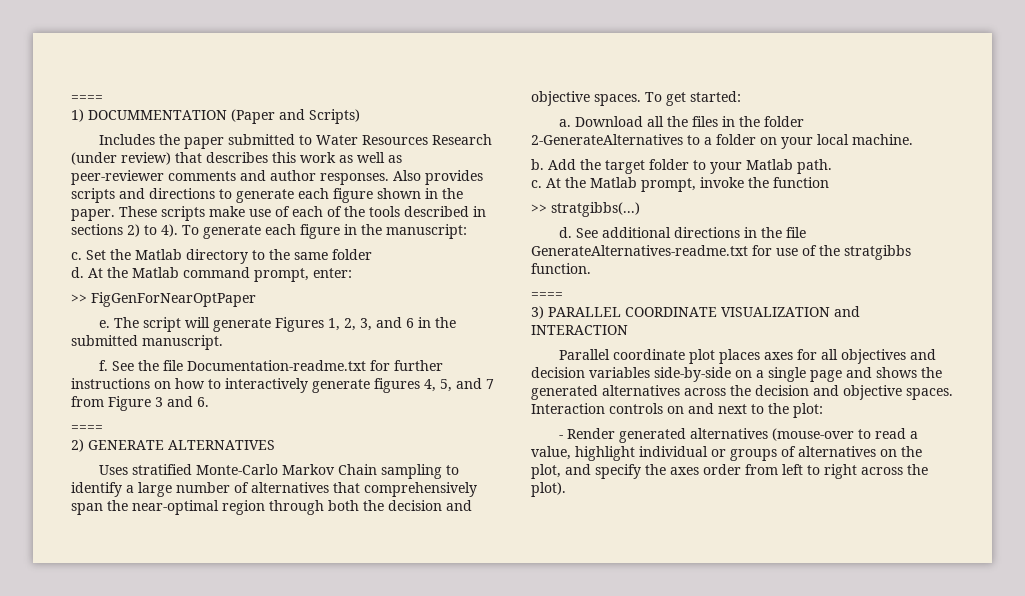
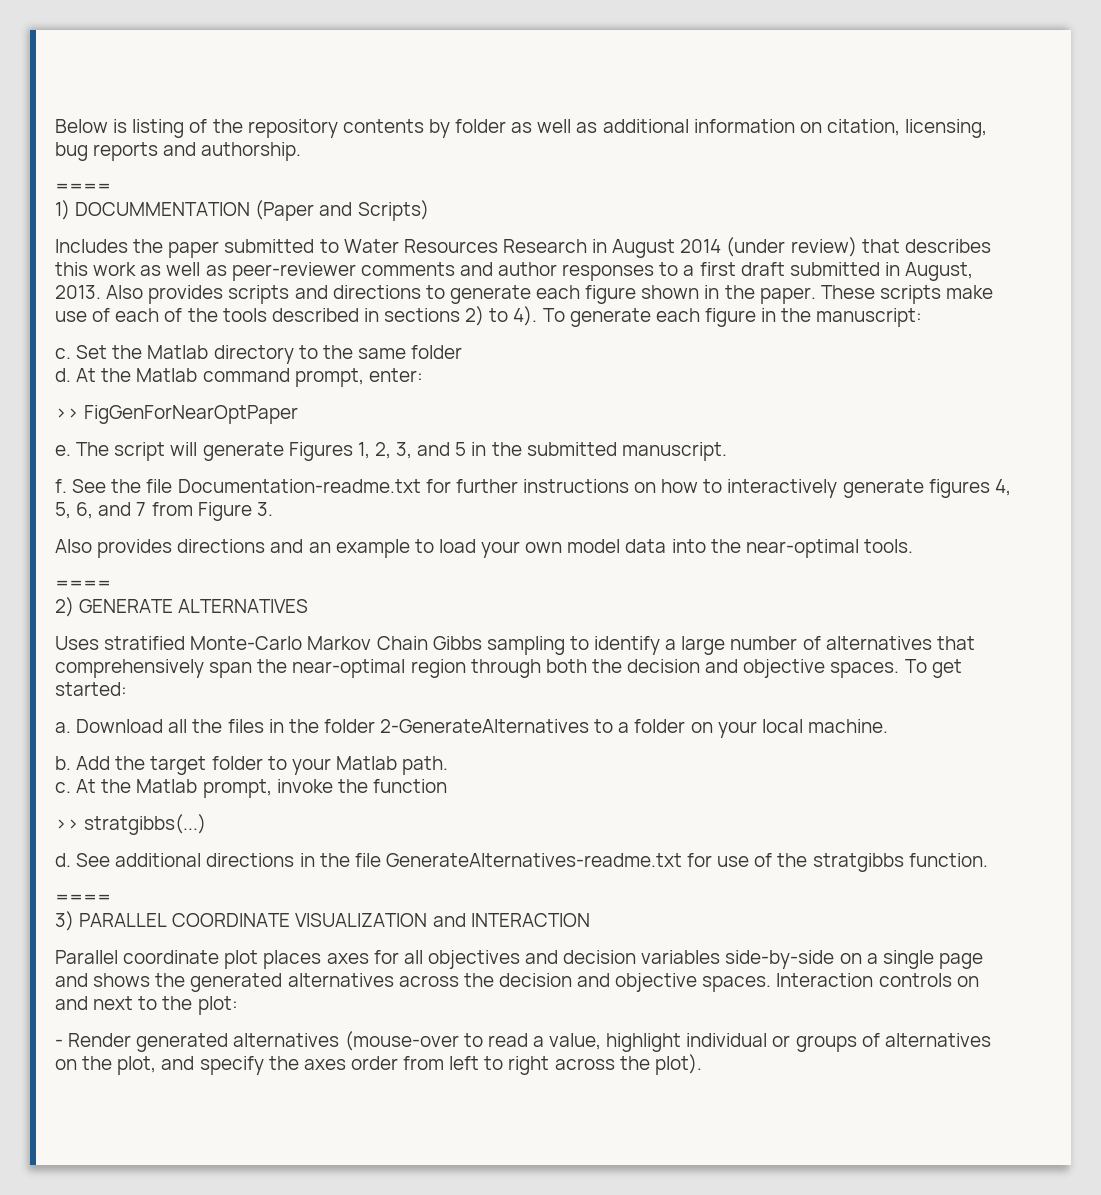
(71, 98) none -> [55,119,988,138] [55,142,302,161] Below is listing of the repository contents by folder as well as additional information on citation, licensing, bug reports and authorship. //
(492, 139) none -> [592,239,722,258] in August 2014
[320,173,389,185] responses. -> [562,262,974,281] [55,285,101,299] responses to a first draft submitted in August, 2013.
[405,318,414,328] 6 -> [455,442,467,456] 5
(452, 385) none -> [76,502,94,519] 6,
[155,396,209,407] 3 and 6. -> [256,502,273,516] [55,539,913,558] 3. // Also provides directions and an example to load your own model data into the near-optimal tools.
(377, 469) none -> [432,636,482,650] Gibbs

